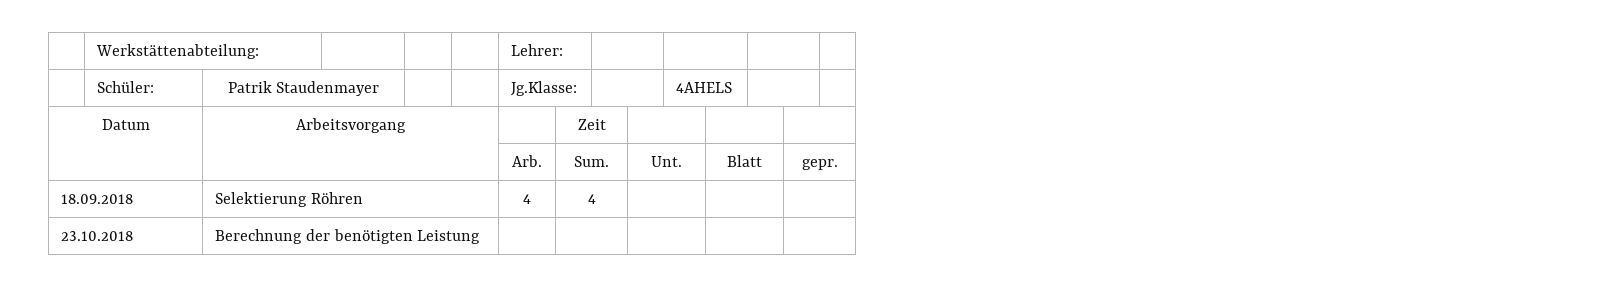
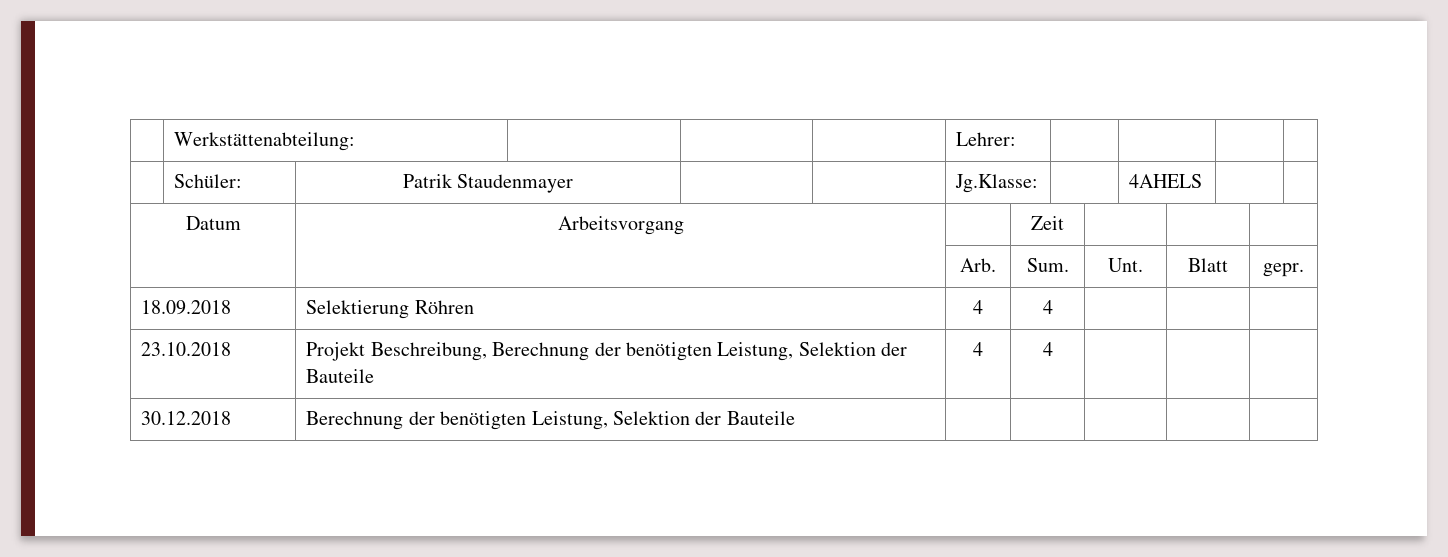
[215,229,481,244] Berechnung der benötigten Leistung -> [306,342,908,361] [306,369,375,383] [973,342,983,356] [1042,342,1053,356] [141,411,232,425] [306,411,795,430] Projekt Beschreibung, Berechnung der benötigten Leistung, Selektion der Bauteile | 4 | 4 | | | // 30.12.2018 | Berechnung der benötigten Leistung, Selektion der Bauteile

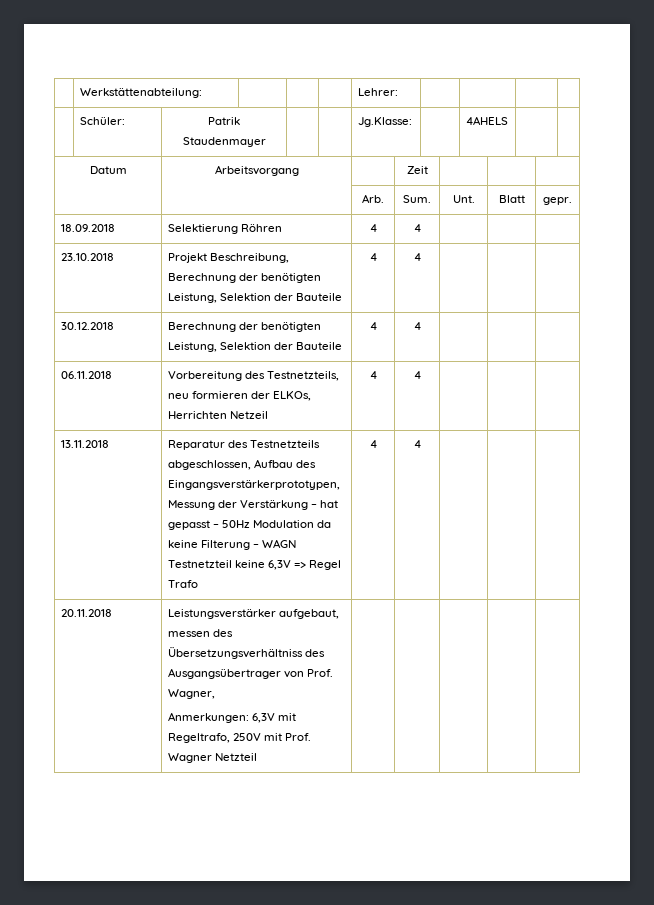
(795, 418) none -> [369,322,377,330] [413,322,421,330] [60,371,112,379] [167,371,340,381] [167,391,312,401] [167,411,268,419] [369,371,377,379] [413,371,421,379] [60,440,109,448] [167,440,321,450] [167,459,317,470] [167,480,340,490] [167,500,339,510] [167,520,332,530] [167,539,297,550] [167,560,342,570] [167,580,198,588] [369,440,377,448] [413,440,421,448] [60,609,112,617] [167,609,339,619] [167,629,233,637] [167,646,325,659] [167,668,334,679] [167,689,215,699] [167,712,297,723] [167,733,312,743] [167,753,257,763] | 4 | 4 | | | // 06.11.2018 | Vorbereitung des Testnetzteils, neu formieren der ELKOs, Herrichten Netzeil | 4 | 4 | | | // 13.11.2018 | Reparatur des Testnetzteils abgeschlossen, Aufbau des Eingangsverstärkerprototypen, Messung der Verstärkung – hat gepasst – 50Hz Modulation da keine Filterung – WAGN Testnetzteil keine 6,3V => Regel Trafo | 4 | 4 | | | // 20.11.2018 | Leistungsverstärker aufgebaut, messen des Übersetzungsverhältniss des Ausgangsübertrager von Prof. Wagner, // Anmerkungen: 6,3V mit Regeltrafo, 250V mit Prof. Wagner Netzteil

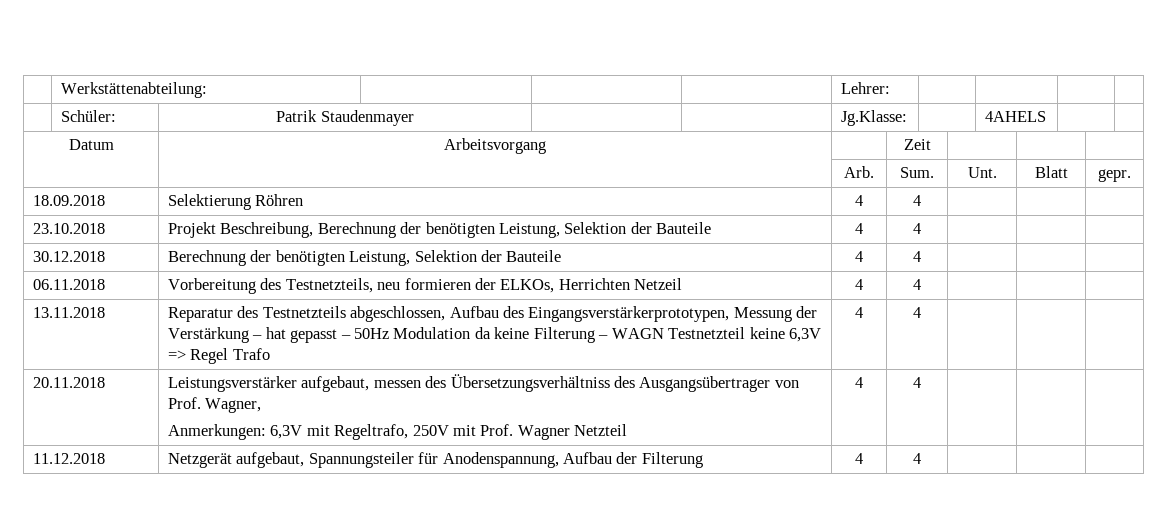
(257, 757) | -> [855,377,863,388] [913,377,921,388] [32,453,105,464] [167,452,703,468] [855,453,863,464] [913,453,921,464] 4 | 4 | | | // 11.12.2018 | Netzgerät aufgebaut, Spannungsteiler für Anodenspannung, Aufbau der Filterung | 4 | 4

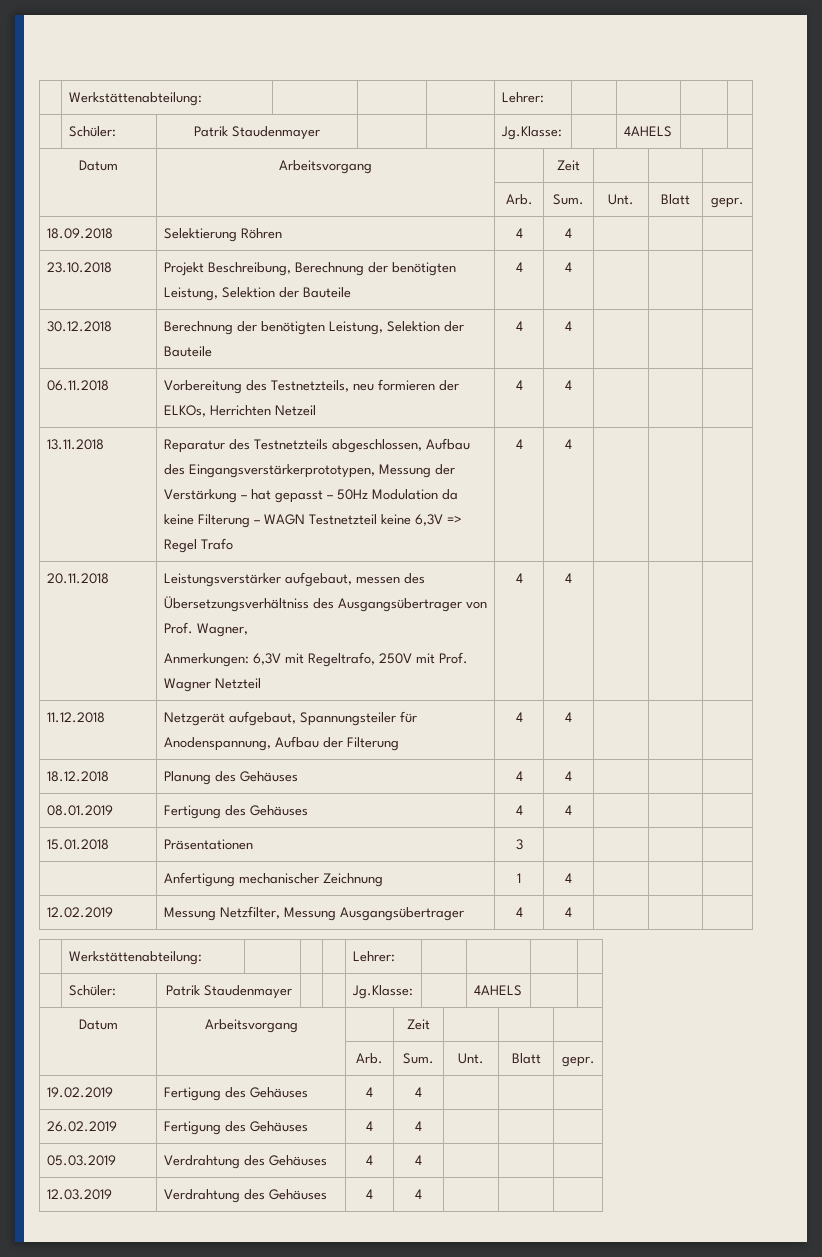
(921, 458) none -> [46,771,109,782] [163,771,298,785] [515,771,523,781] [565,771,572,781] [46,805,113,816] [163,805,308,819] [515,805,523,815] [565,805,572,815] [46,839,109,850] [163,839,253,850] [515,839,523,850] [163,872,383,887] [517,873,521,883] [565,873,572,883] [46,907,113,918] [163,906,464,921] [515,907,523,917] [565,907,572,917] [68,951,202,965] [352,951,395,962] [68,985,116,996] [165,985,292,999] [351,985,413,999] [473,985,522,996] [78,1019,118,1030] [204,1019,298,1033] [407,1019,430,1030] [356,1053,383,1064] [403,1053,434,1064] [458,1053,484,1064] [511,1053,541,1064] [561,1056,595,1067] [46,1087,113,1098] [163,1087,308,1101] [366,1087,373,1097] [415,1087,422,1097] [46,1121,117,1132] [163,1121,308,1135] [366,1121,373,1131] [415,1121,422,1131] [46,1155,116,1166] [163,1155,327,1169] [366,1155,373,1165] [415,1155,422,1165] [46,1189,112,1200] [163,1189,327,1203] [366,1189,373,1199] [415,1189,422,1199] // 18.12.2018 | Planung des Gehäuses | 4 | 4 | | | // 08.01.2019 | Fertigung des Gehäuses | 4 | 4 | | | // 15.01.2018 | Präsentationen | 3 | | | | // | Anfertigung mechanischer Zeichnung | 1 | 4 | | | // 12.02.2019 | Messung Netzfilter, Messung Ausgangsübertrager | 4 | 4 | | | // | Werkstättenabteilung: | | | | Lehrer: | | | | // | Schüler: | Patrik Staudenmayer | | | Jg.Klasse: | | 4AHELS | | // Datum | Arbeitsvorgang | | Zeit | | | // | | Arb. | Sum. | Unt. | Blatt | gepr. // 19.02.2019 | Fertigung des Gehäuses | 4 | 4 | | | // 26.02.2019 | Fertigung des Gehäuses | 4 | 4 | | | // 05.03.2019 | Verdrahtung des Gehäuses | 4 | 4 | | | // 12.03.2019 | Verdrahtung des Gehäuses | 4 | 4 | | |

